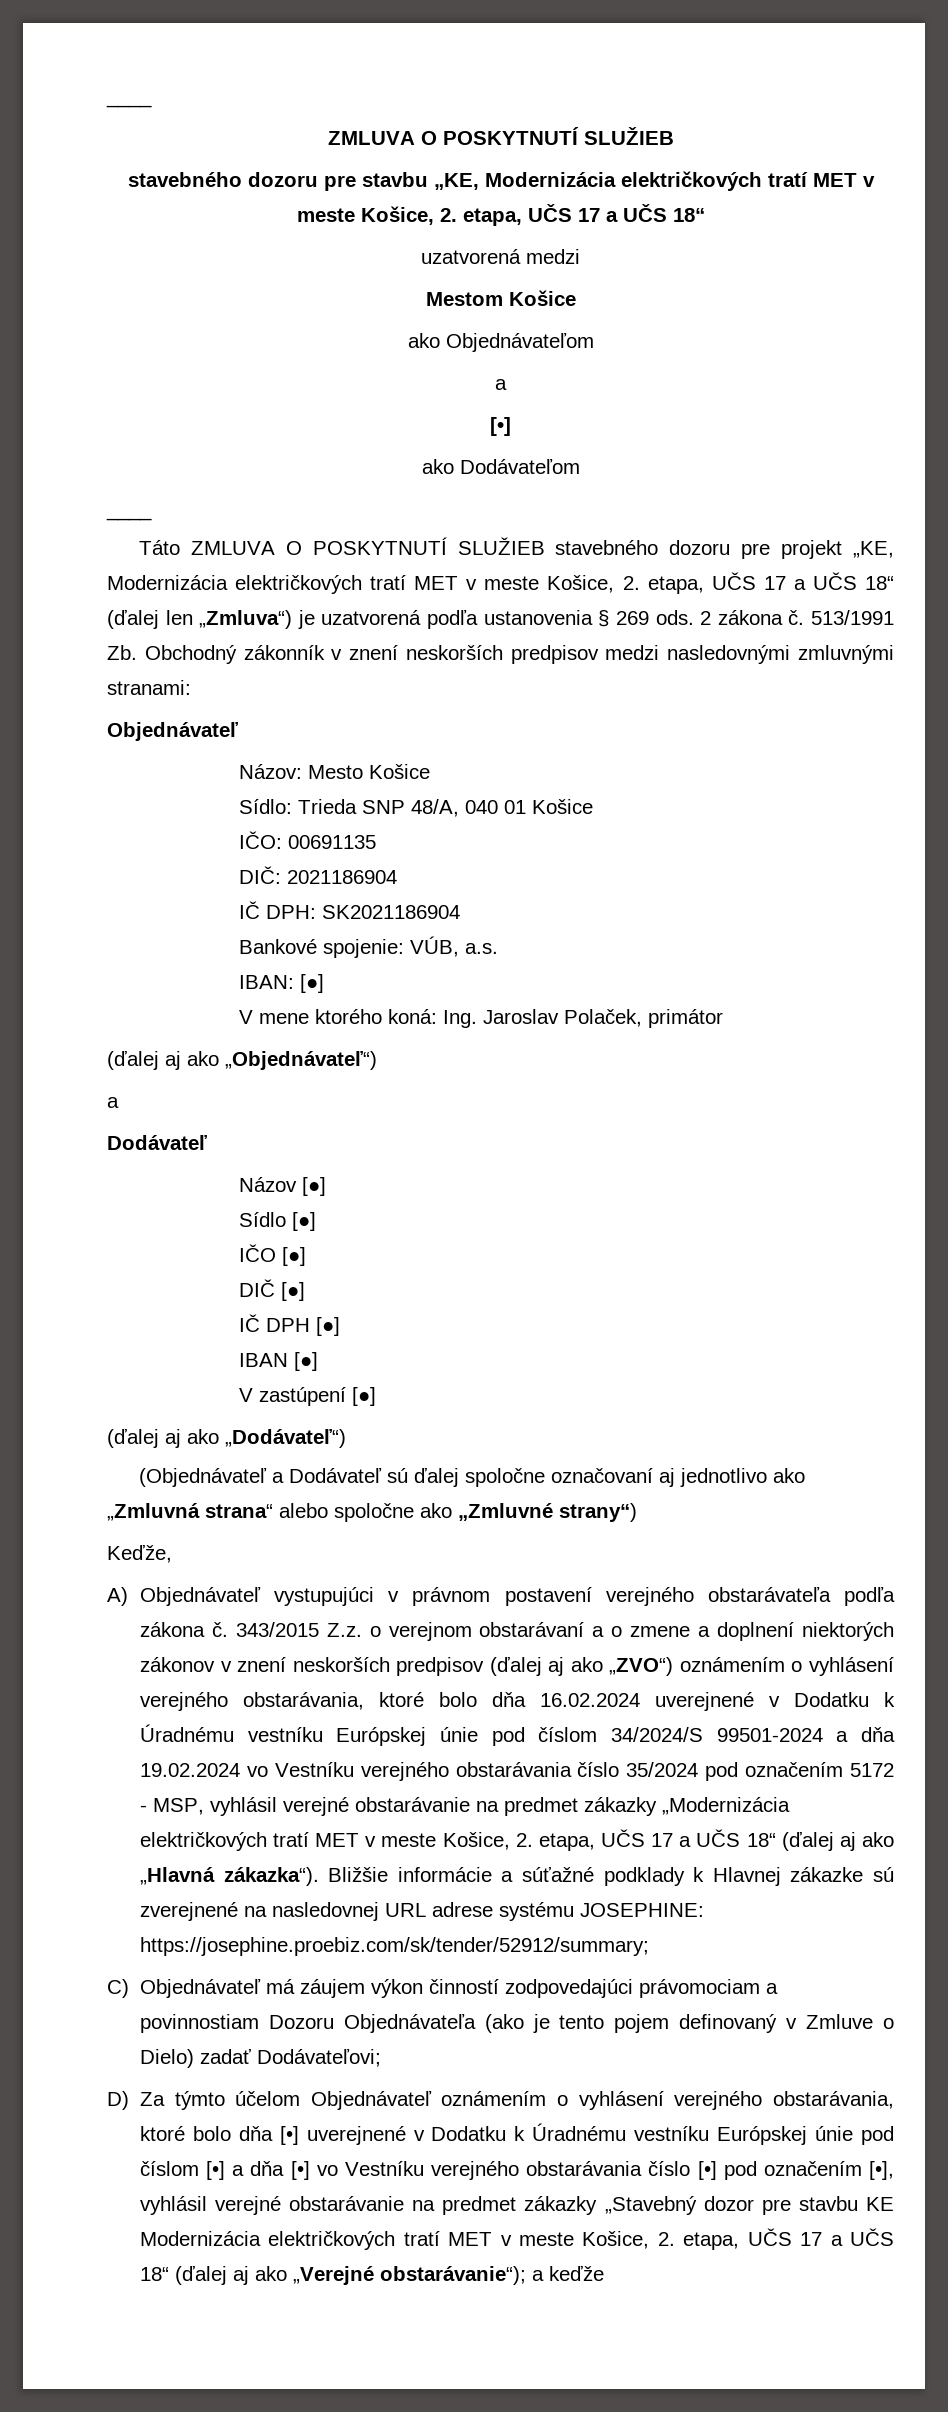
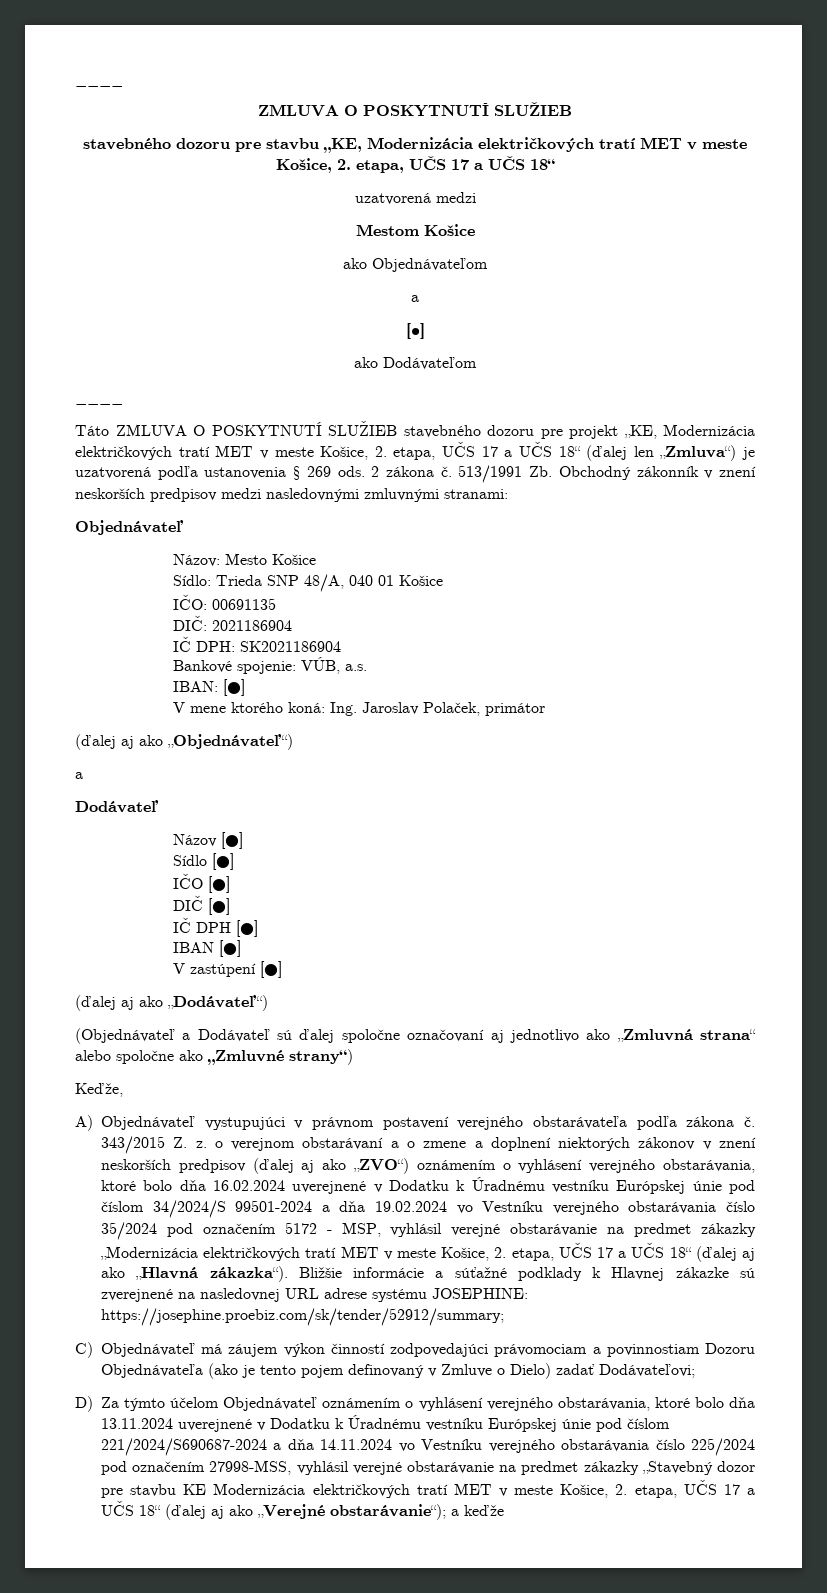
[326,1623,362,1637] Z.z. -> [173,1137,207,1148] Z. z.
[279,2126,299,2145] [•] -> [101,1418,173,1429] 13.11.2024
[206,2161,894,2180] [•] a dňa [•] vo Vestníku verejného obstarávania číslo [•] pod označením [•], -> [101,1438,756,1456] [101,1460,292,1475] 221/2024/S690687-2024 a dňa 14.11.2024 vo Vestníku verejného obstarávania číslo 225/2024 pod označením 27998-MSS,

